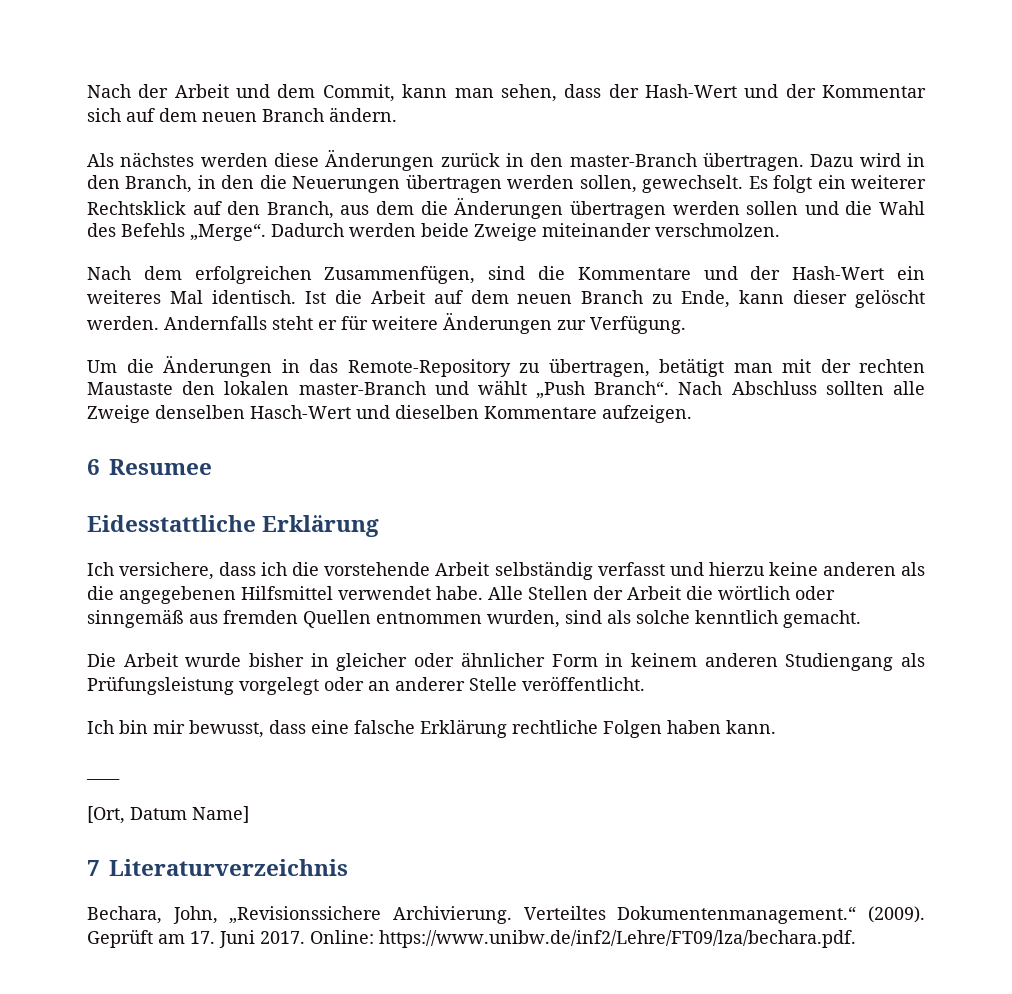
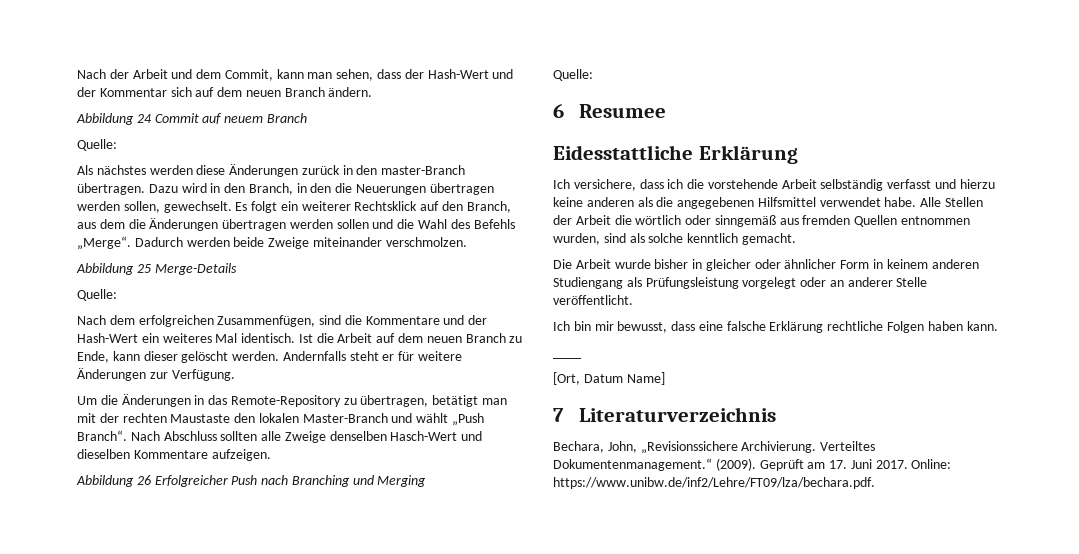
(397, 114) none -> [76,113,307,125] [77,139,117,151] // Abbildung 24 Commit auf neuem Branch // Quelle:
(780, 230) none -> [76,263,237,275] [77,289,117,301] // Abbildung 25 Merge-Details // Quelle:
[298,381,426,395] master-Branch -> [302,413,388,423] Master-Branch
(692, 414) none -> [76,475,427,487] [553,69,593,81] // Abbildung 26 Erfolgreicher Push nach Branching und Merging // Quelle:

